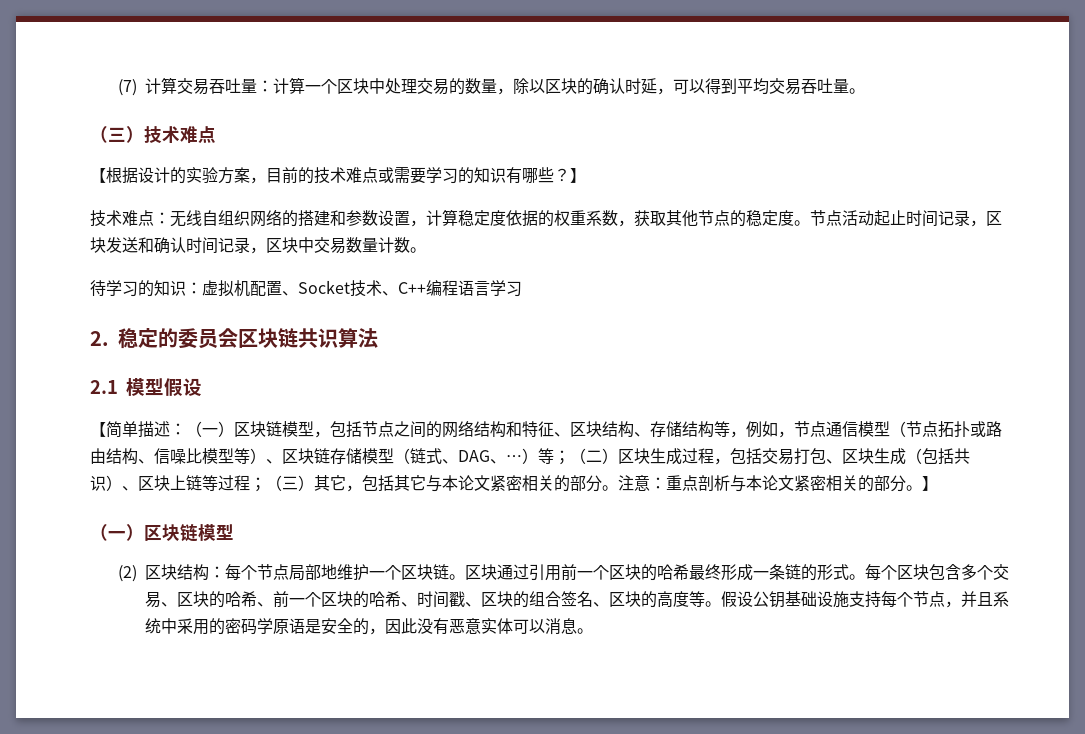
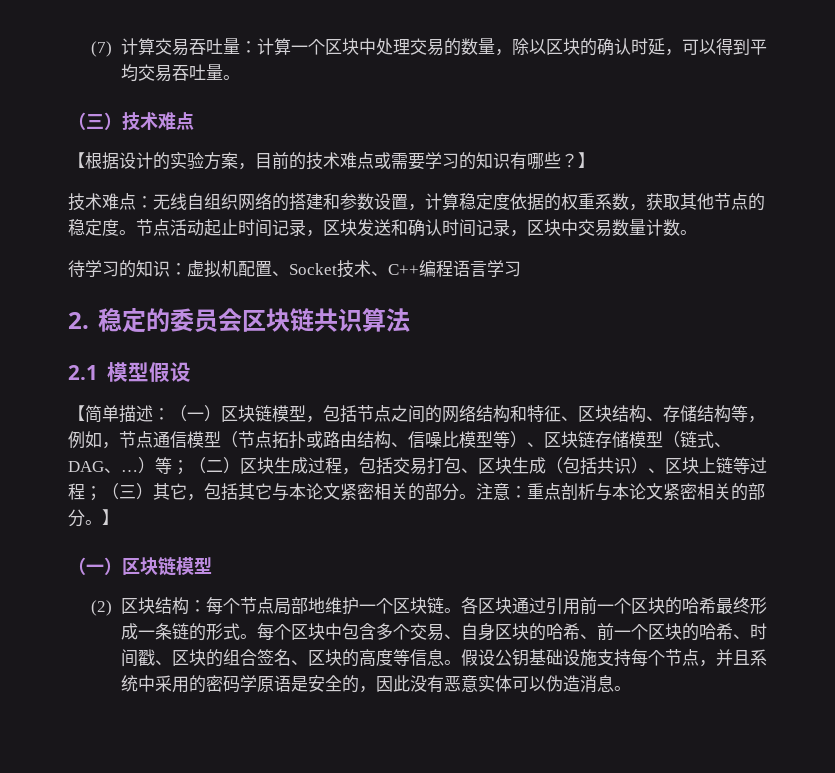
(466, 577) none -> [460,597,478,614] 各
(930, 572) none -> [324,623,342,640] 中
(178, 604) none -> [460,623,495,641] 自身
(706, 599) none -> [409,649,444,666] 信息
(546, 626) none -> [545,675,580,692] 伪造

